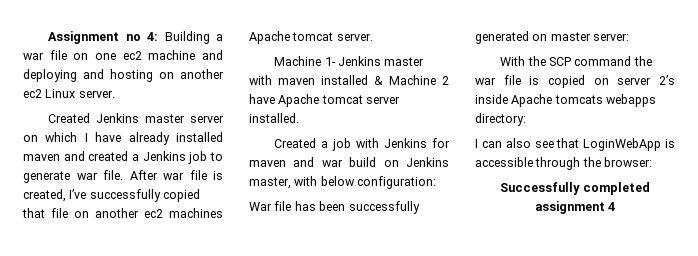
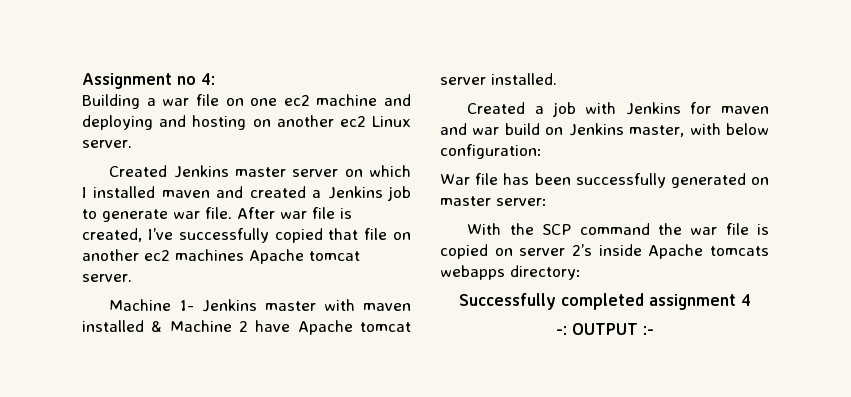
(159, 36) none -> (215, 79) //
[95,132,170,145] have already -> (87, 192) none
[475,138,675,151] [475,157,653,170] // I can also see that LoginWebApp is accessible through the browser: -> (581, 272) none
(616, 206) none -> [555,323,654,335] // -: OUTPUT :-

